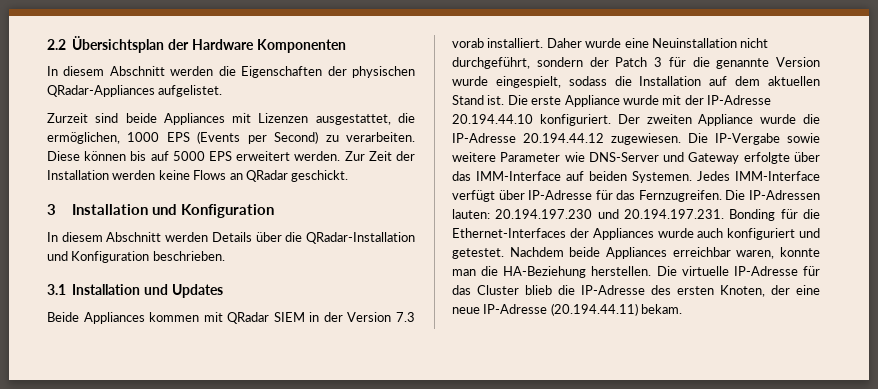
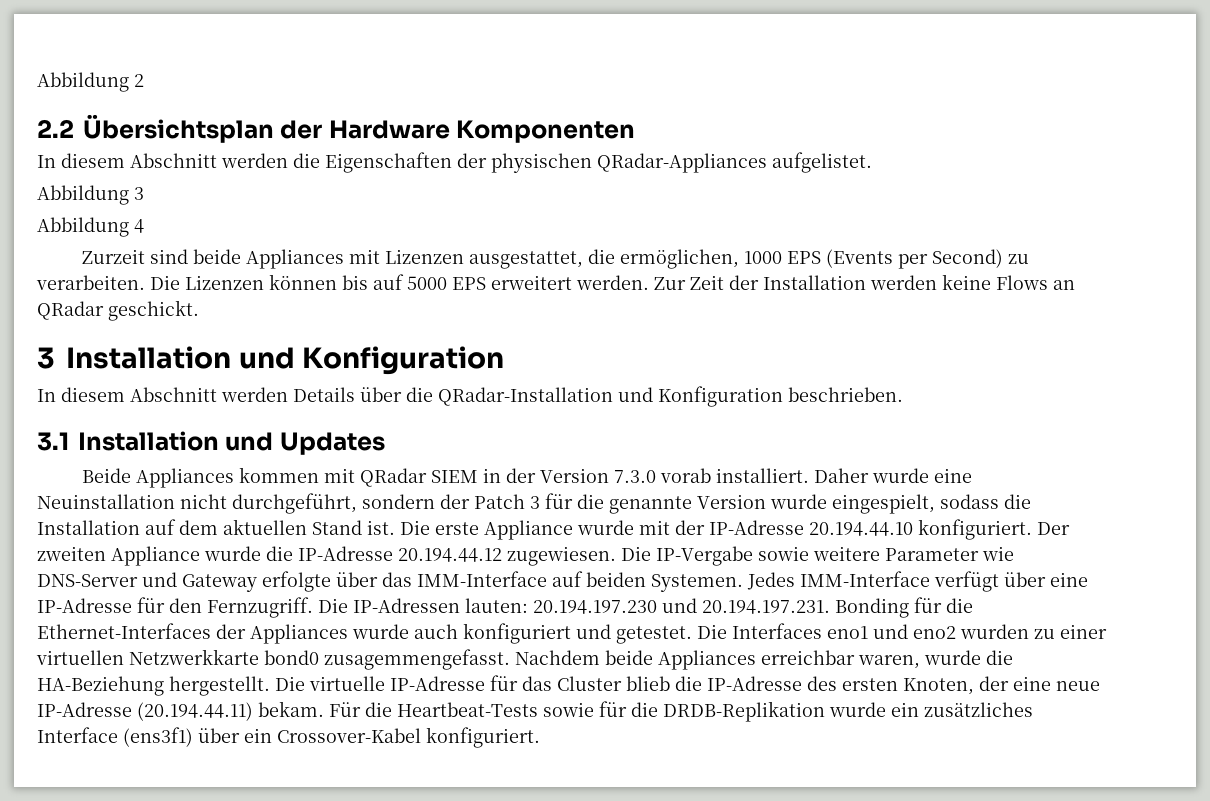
(47, 44) none -> [37,72,144,92] Abbildung 2 //
(223, 91) none -> [37,185,144,205] [37,217,144,237] // Abbildung 3 // Abbildung 4
[47,151,80,161] Diese -> [150,275,264,290] Die Lizenzen
[395,312,415,322] 7.3 -> [614,470,657,483] 7.3.0
[528,190,722,202] IP-Adresse für das Fernzugreifen. -> [1050,572,1088,587] [37,597,313,618] eine IP-Adresse für den Fernzugriff.
(504, 253) none -> [697,623,1107,639] [36,649,510,670] Die Interfaces eno1 und eno2 wurden zu einer virtuellen Netzwerkkarte bond0 zusagemmengefasst.
[780,247,820,257] [452,269,476,276] konnte man -> [924,650,981,665] wurde
[591,266,652,276] herstellen. -> [169,676,270,696] hergestellt.
(683, 309) none -> [329,701,1033,722] [37,727,540,748] Für die Heartbeat-Tests sowie für die DRDB-Replikation wurde ein zusätzliches Interface (ens3f1) über ein Crossover-Kabel konfiguriert.

